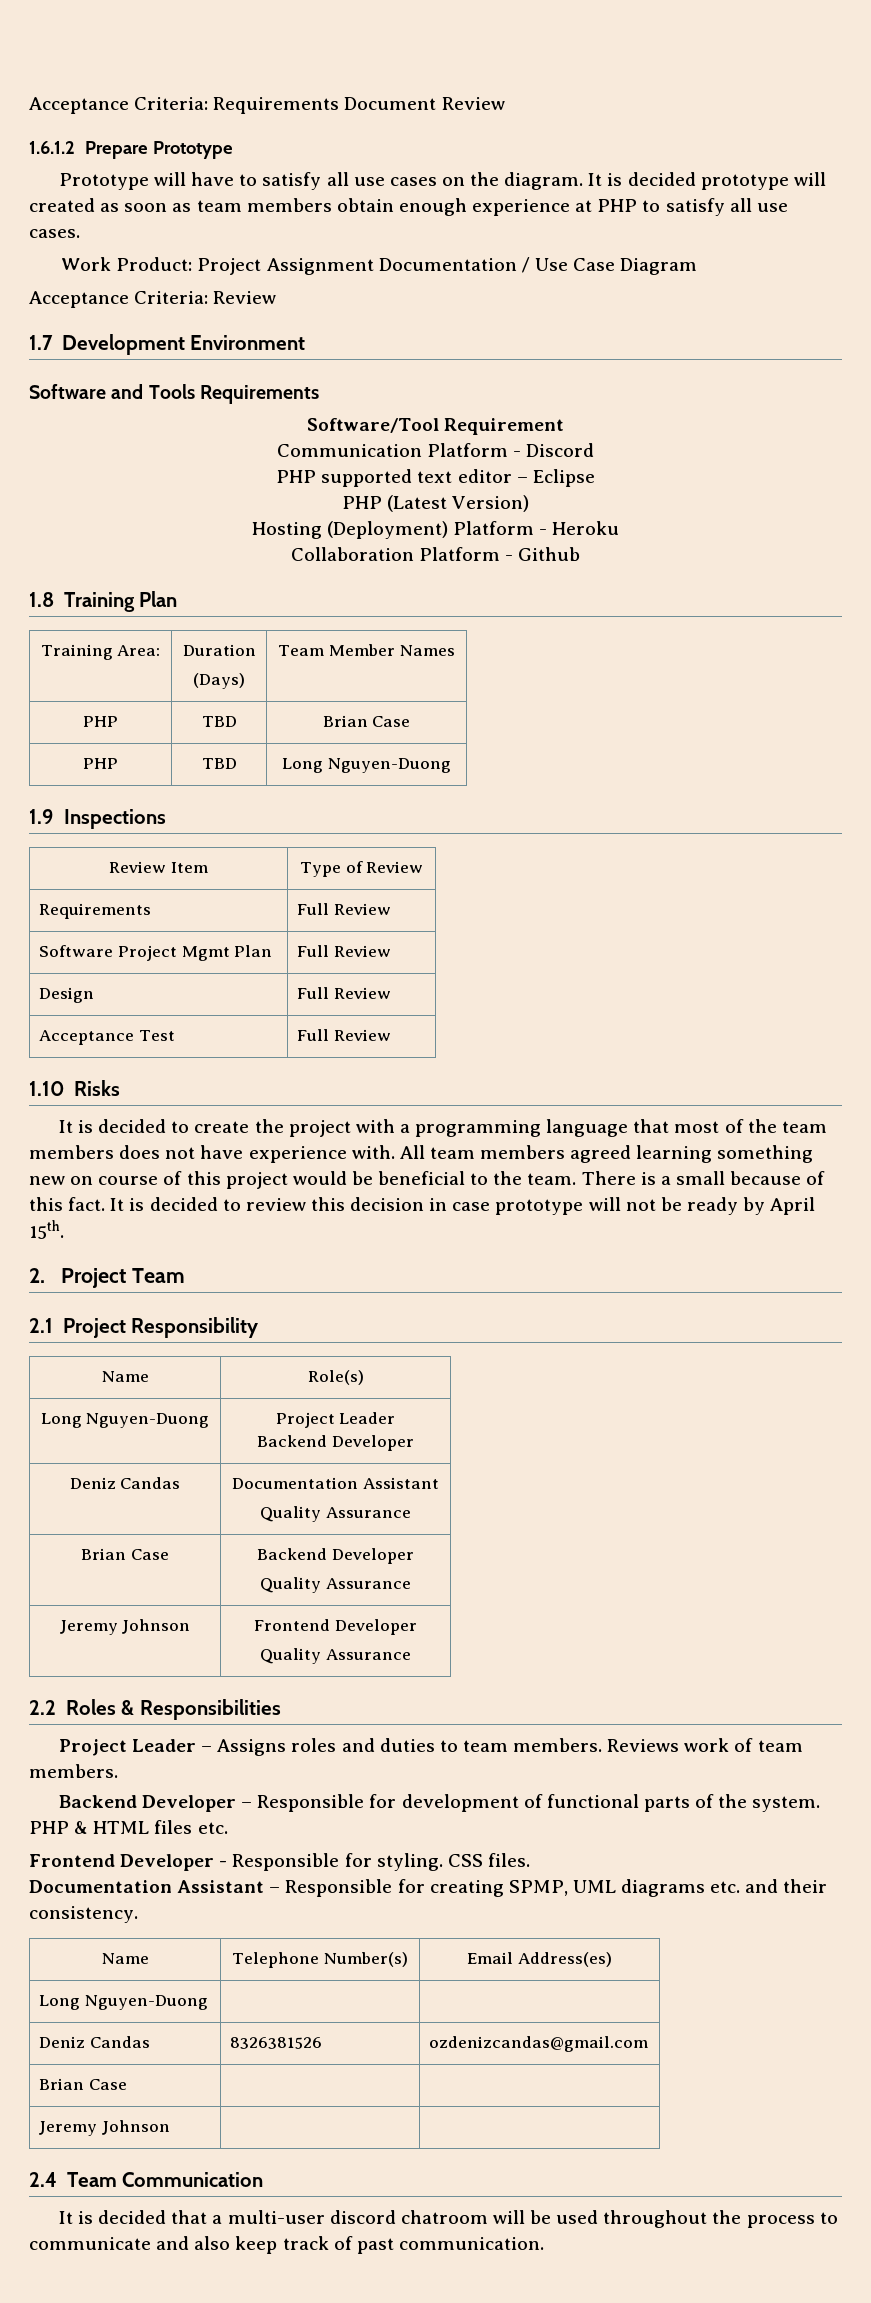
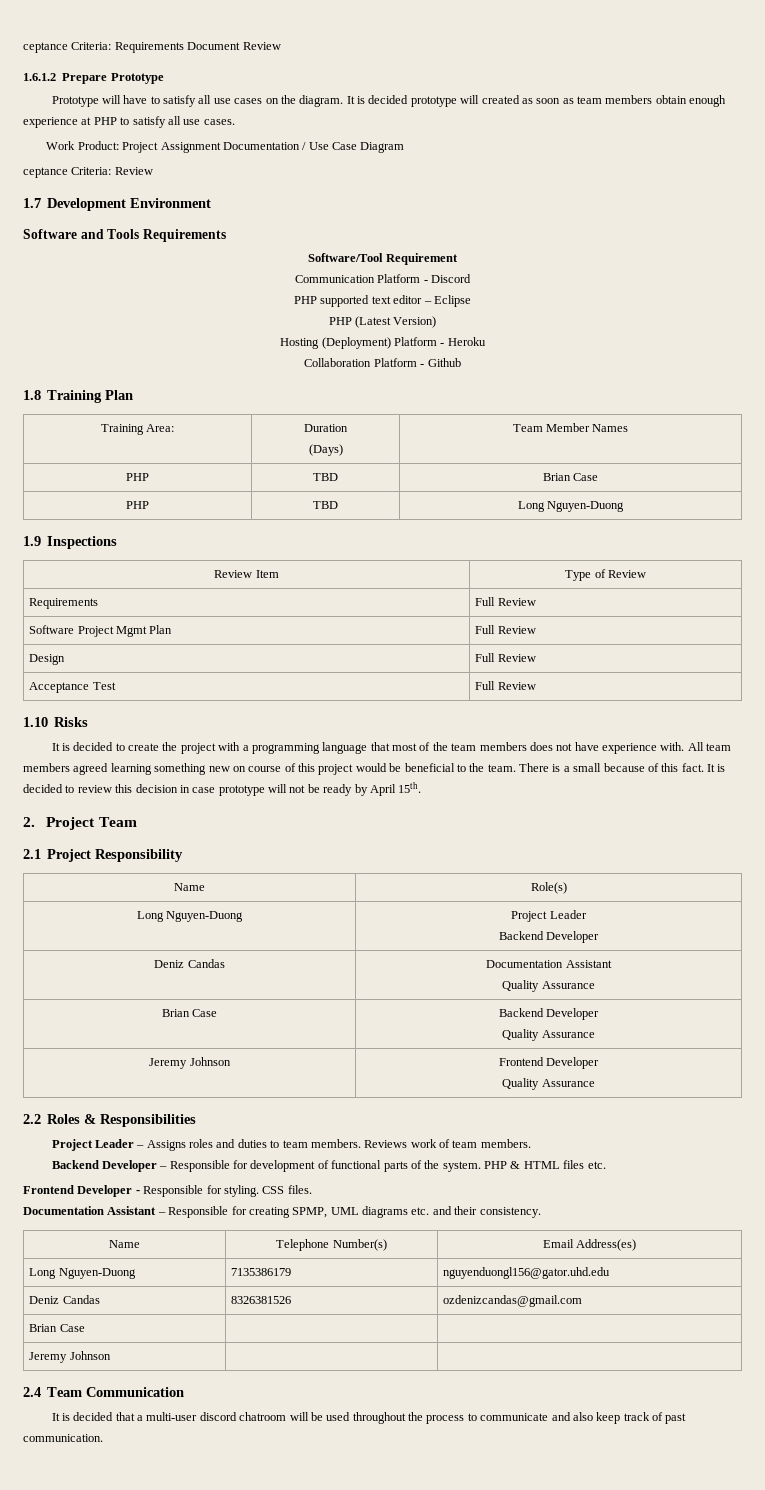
[29,97,129,114] Acceptance -> [23,42,68,53] ceptance
[29,291,129,308] Acceptance -> [23,167,68,178] ceptance
(208, 2002) | -> [231,1268,292,1276] [443,1267,611,1279] 7135386179 | nguyenduongl156@gator.uhd.edu

